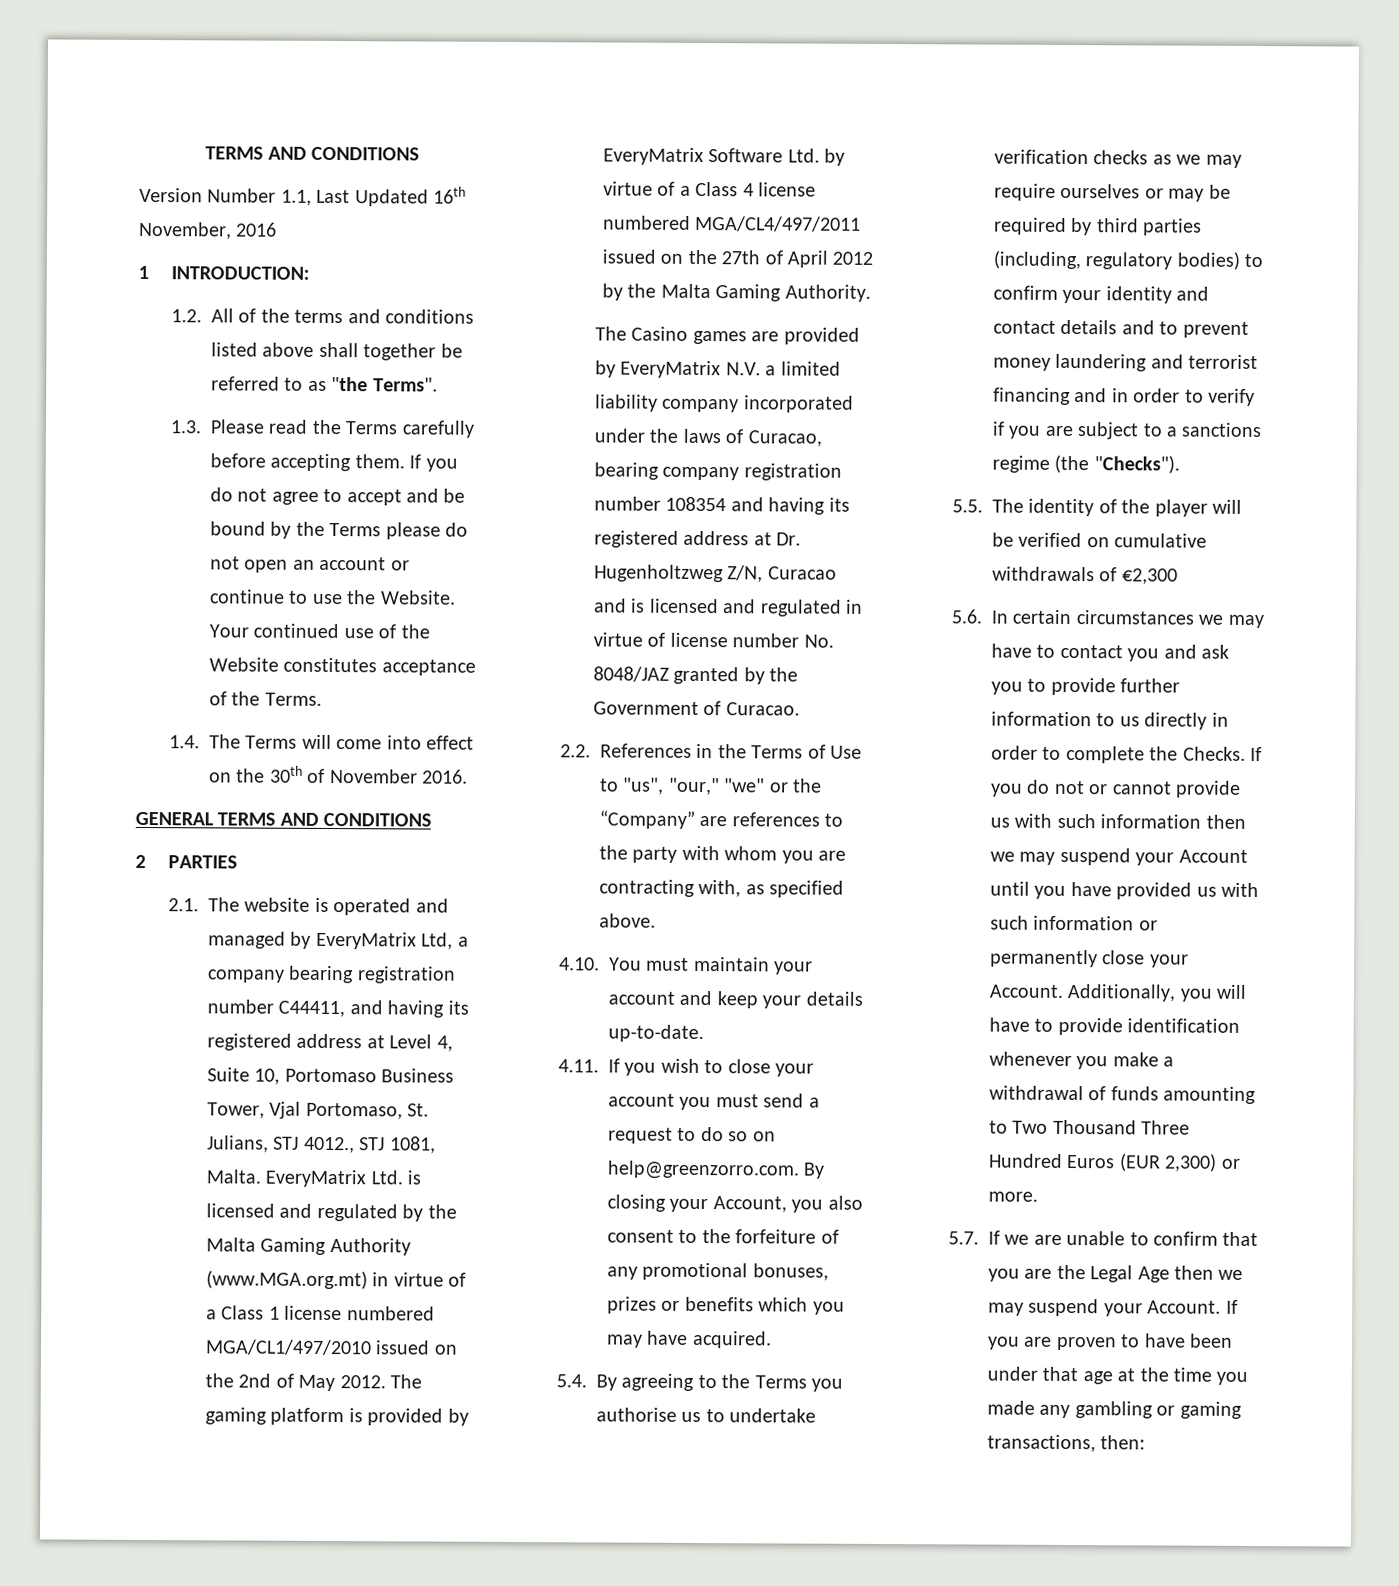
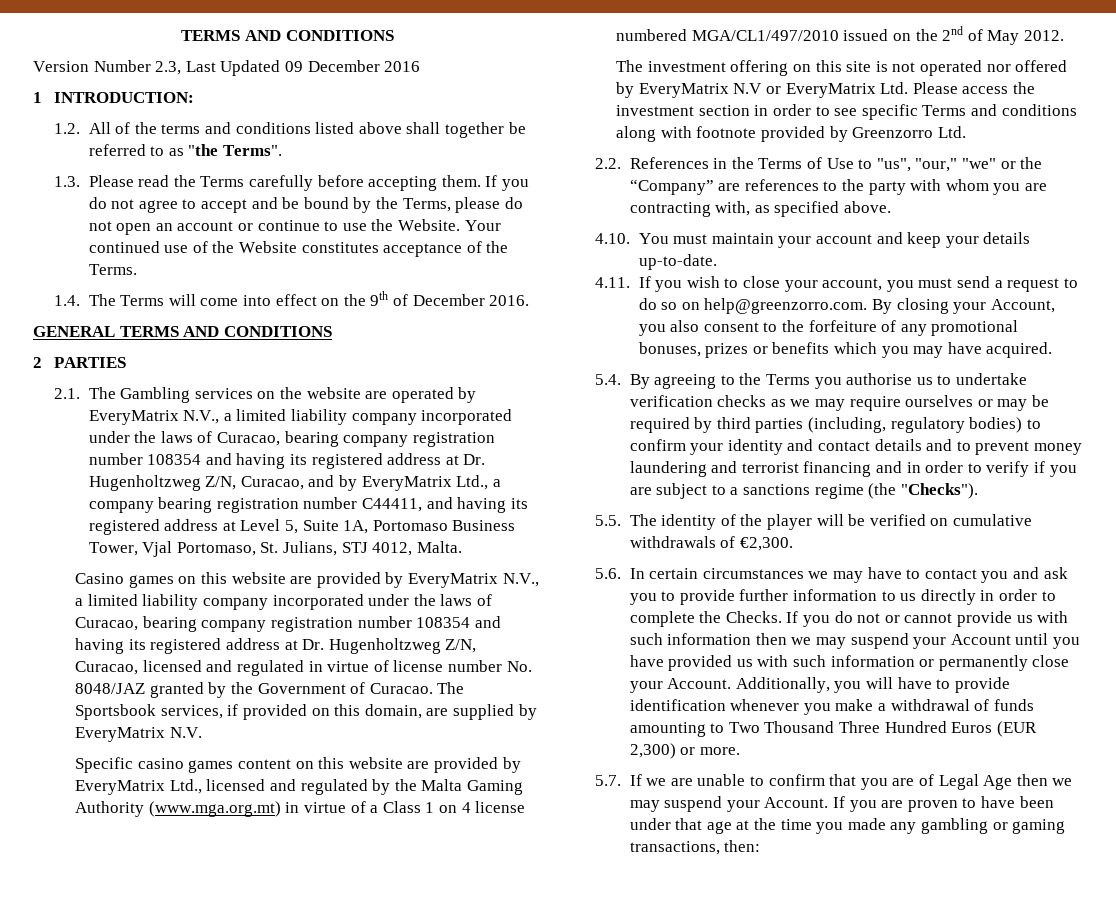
[280,189,312,206] 1.1, -> [155,61,182,75] 2.3,
[433,186,466,204] [138,221,232,240] 16th November, -> [284,60,380,72] 09 December
[329,522,382,537] Terms -> [402,198,451,212] Terms,
[269,765,418,784] 30th of November -> [370,291,485,306] 9th of December
[244,897,449,916] [207,931,469,950] [206,965,456,984] [206,999,469,1018] [206,1033,453,1052] [206,1067,455,1085] [206,1101,430,1120] [206,1135,436,1154] [205,1169,422,1188] [205,1203,457,1222] [205,1237,411,1256] [205,1270,467,1290] [205,1305,435,1321] [204,1339,458,1356] [204,1373,422,1392] [204,1407,469,1426] [602,147,846,166] [602,181,816,197] [602,215,862,232] [601,249,874,268] [601,283,871,302] [594,326,860,345] [594,360,761,379] website is operated and managed by EveryMatrix Ltd, a company bearing registration number C44411, and having its registered address at Level 4, Suite 10, Portomaso Business Tower, Vjal Portomaso, St. Julians, STJ 4012., STJ 1081, Malta. EveryMatrix Ltd. is licensed and regulated by the Malta Gaming Authority (www.MGA.org.mt) in virtue of a Class 1 license numbered MGA/CL1/497/2010 issued on the 2nd of May 2012. The gaming platform is provided by EveryMatrix Software Ltd. by virtue of a Class 4 license numbered MGA/CL4/497/2011 issued on the 27th of April 2012 by the Malta Gaming Authority. // The Casino games are provided by EveryMatrix N.V. -> [120,387,477,403] [88,410,220,425] Gambling services on the website are operated by EveryMatrix N.V.,
[767,566,837,580] [592,598,646,613] Curacao and is -> [240,475,501,491] [88,497,528,513] [88,519,516,535] [88,541,462,557] [75,572,539,588] [75,594,492,610] [75,616,501,632] [75,638,477,654] [75,661,139,675] Curacao, and by EveryMatrix Ltd., a company bearing registration number C44411, and having its registered address at Level 5, Suite 1A, Portomaso Business Tower, Vjal Portomaso, St. Julians, STJ 4012, Malta. // Casino games on this website are provided by EveryMatrix N.V., a limited liability company incorporated under the laws of Curacao, bearing company registration number 108354 and having its registered address at Dr. Hugenholtzweg Z/N, Curacao,
(800, 709) none -> [437,682,465,694] [75,704,537,720] [75,727,202,742] [75,757,521,773] [75,779,523,795] [75,801,526,817] [616,26,1064,45] [616,60,1068,76] [616,82,1035,98] [616,104,1077,120] [616,126,966,142] The Sportsbook services, if provided on this domain, are supplied by EveryMatrix N.V. // Specific casino games content on this website are provided by EveryMatrix Ltd., licensed and regulated by the Malta Gaming Authority (www.mga.org.mt) in virtue of a Class 1 on 4 license numbered MGA/CL1/497/2010 issued on the 2nd of May 2012. // The investment offering on this site is not operated nor offered by EveryMatrix N.V or EveryMatrix Ltd. Please access the investment section in order to see specific Terms and conditions along with footnote provided by Greenzorro Ltd.
[607,1093,675,1107] account -> [822,278,883,291] account,
[1121,568,1178,585] €2,300 -> [739,537,793,551] €2,300.
[1056,1264,1086,1280] the -> [918,774,934,786] of

